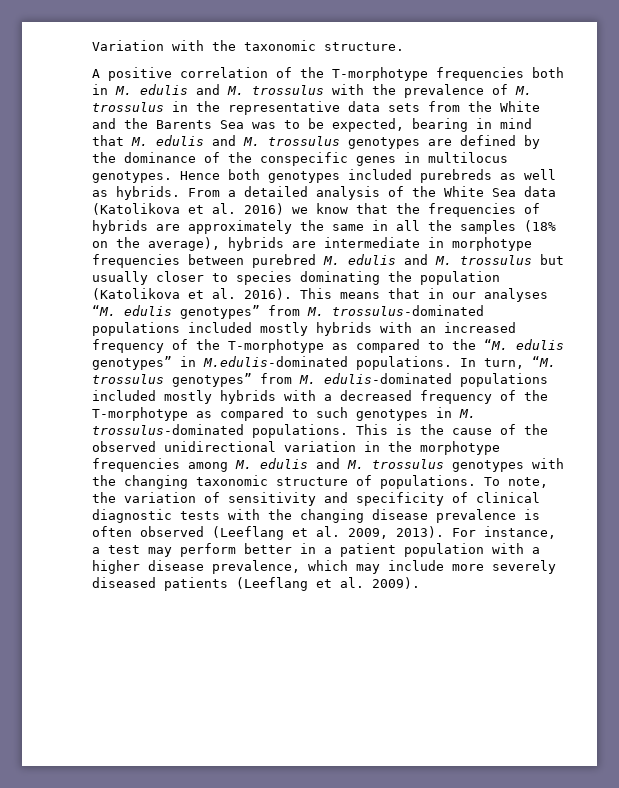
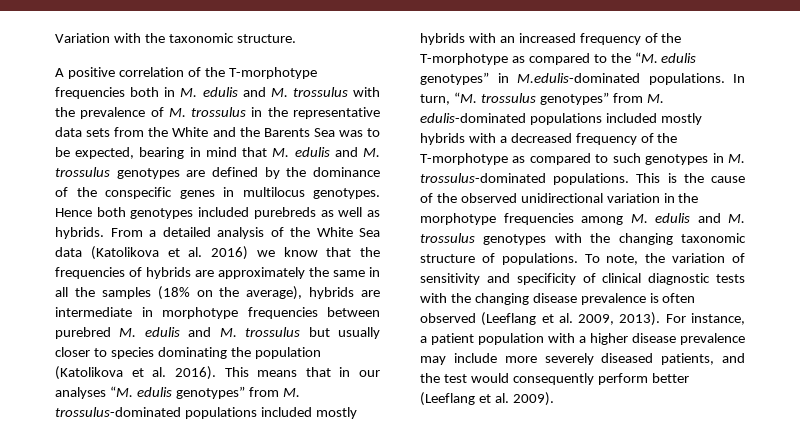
[108,543,332,557] test may perform better in a -> (427, 339) none
[212,560,348,574] prevalence, which -> [680,333,745,345] prevalence
[164,577,228,591] patients -> [661,353,745,365] [420,373,689,385] patients, and the test would consequently perform better

